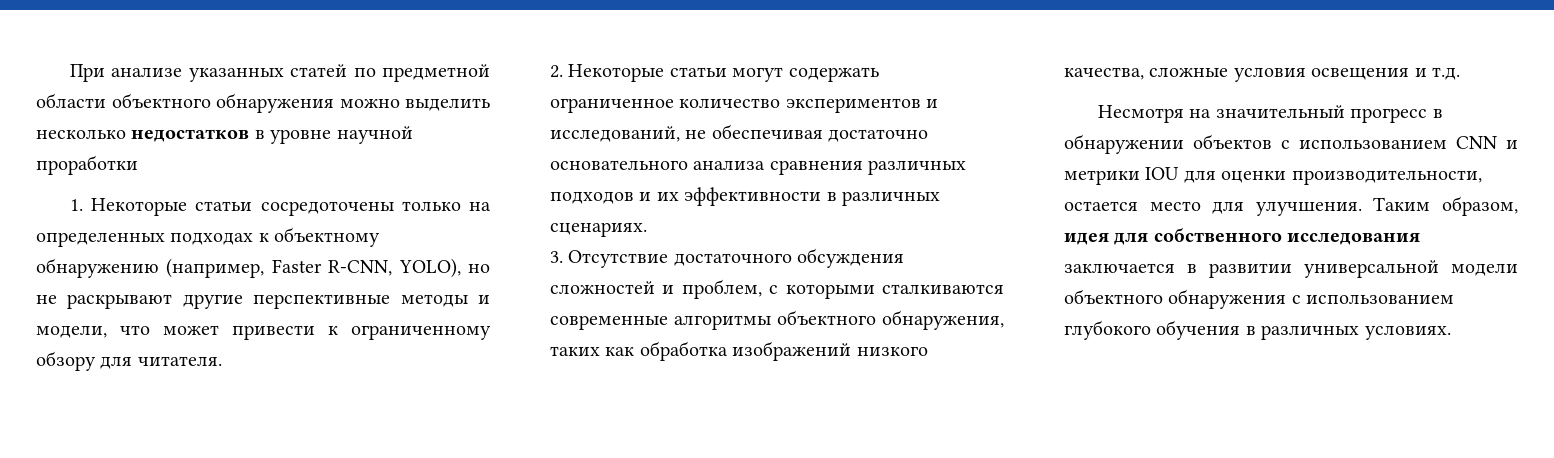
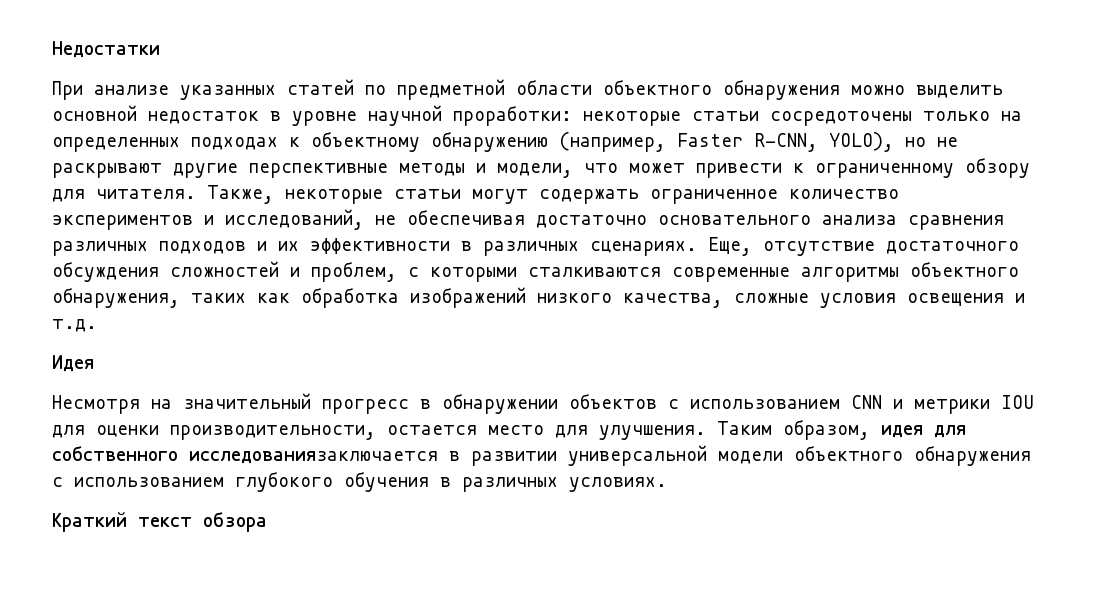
(70, 73) none -> [52,41,160,58] Недостатки //
[36,129,250,142] несколько недостатков -> [52,105,259,124] основной недостаток
[36,155,138,175] [70,198,188,216] проработки // 1. Некоторые -> [453,106,681,126] проработки: некоторые
[550,64,665,82] // 2. Некоторые -> [207,185,383,204] Также, некоторые
[550,250,669,268] // 3. Отсутствие -> [708,237,875,256] Еще, отсутствие
(1460, 73) none -> [52,355,94,372] // Идея
[1287,232,1421,245] [1064,263,1175,273] исследования заключается -> [189,451,438,464] исследованиязаключается
(1451, 332) none -> [52,511,267,532] // Краткий текст обзора

